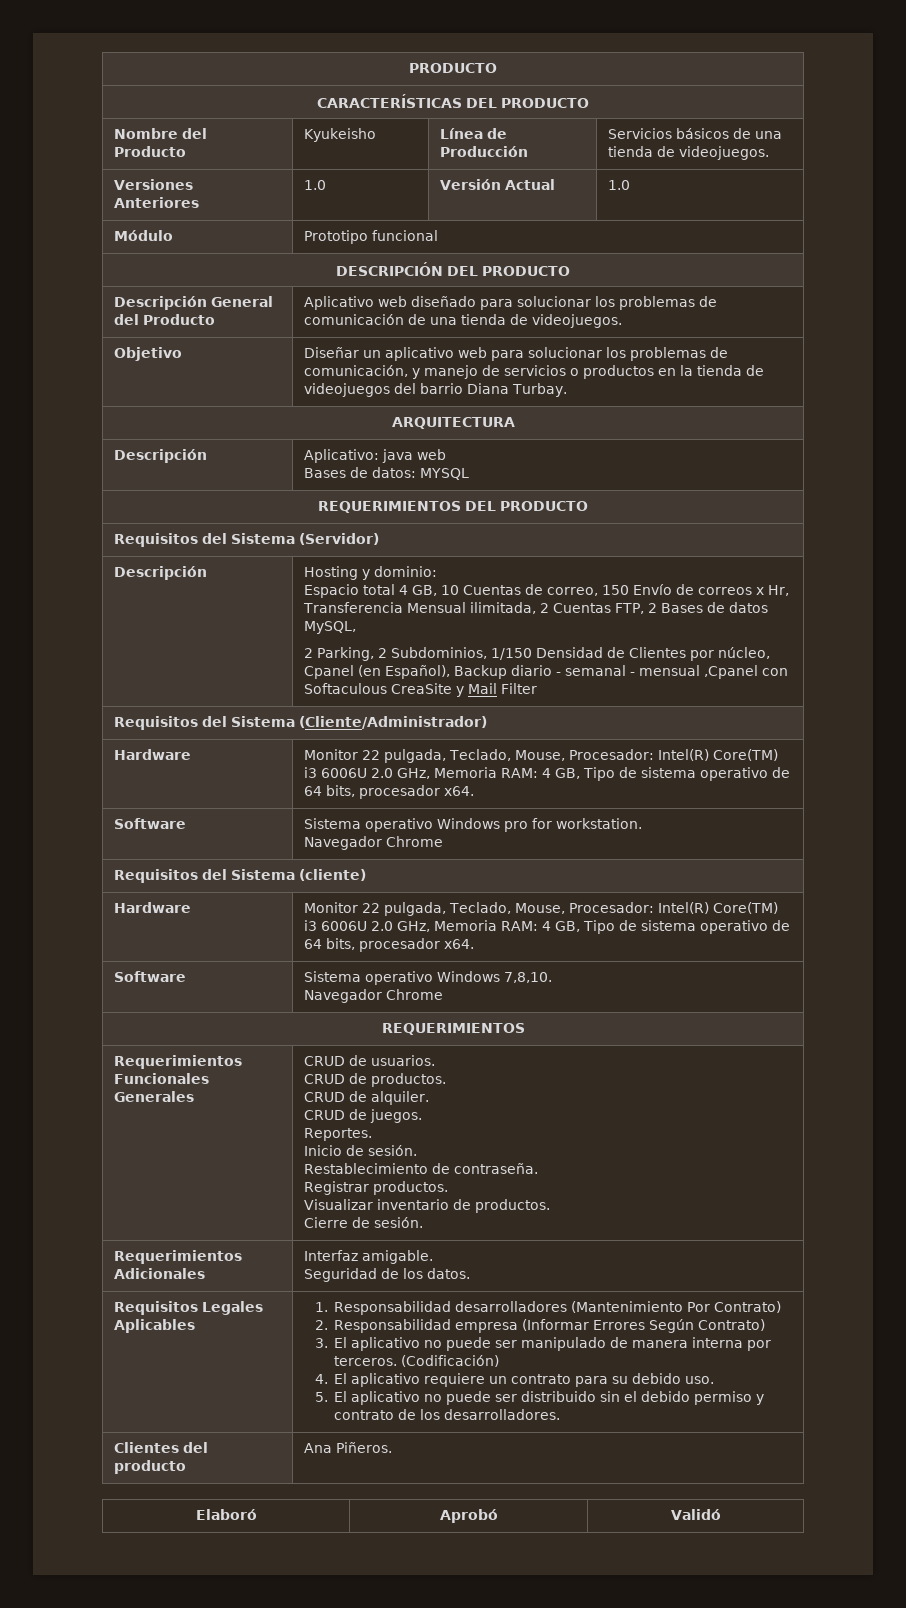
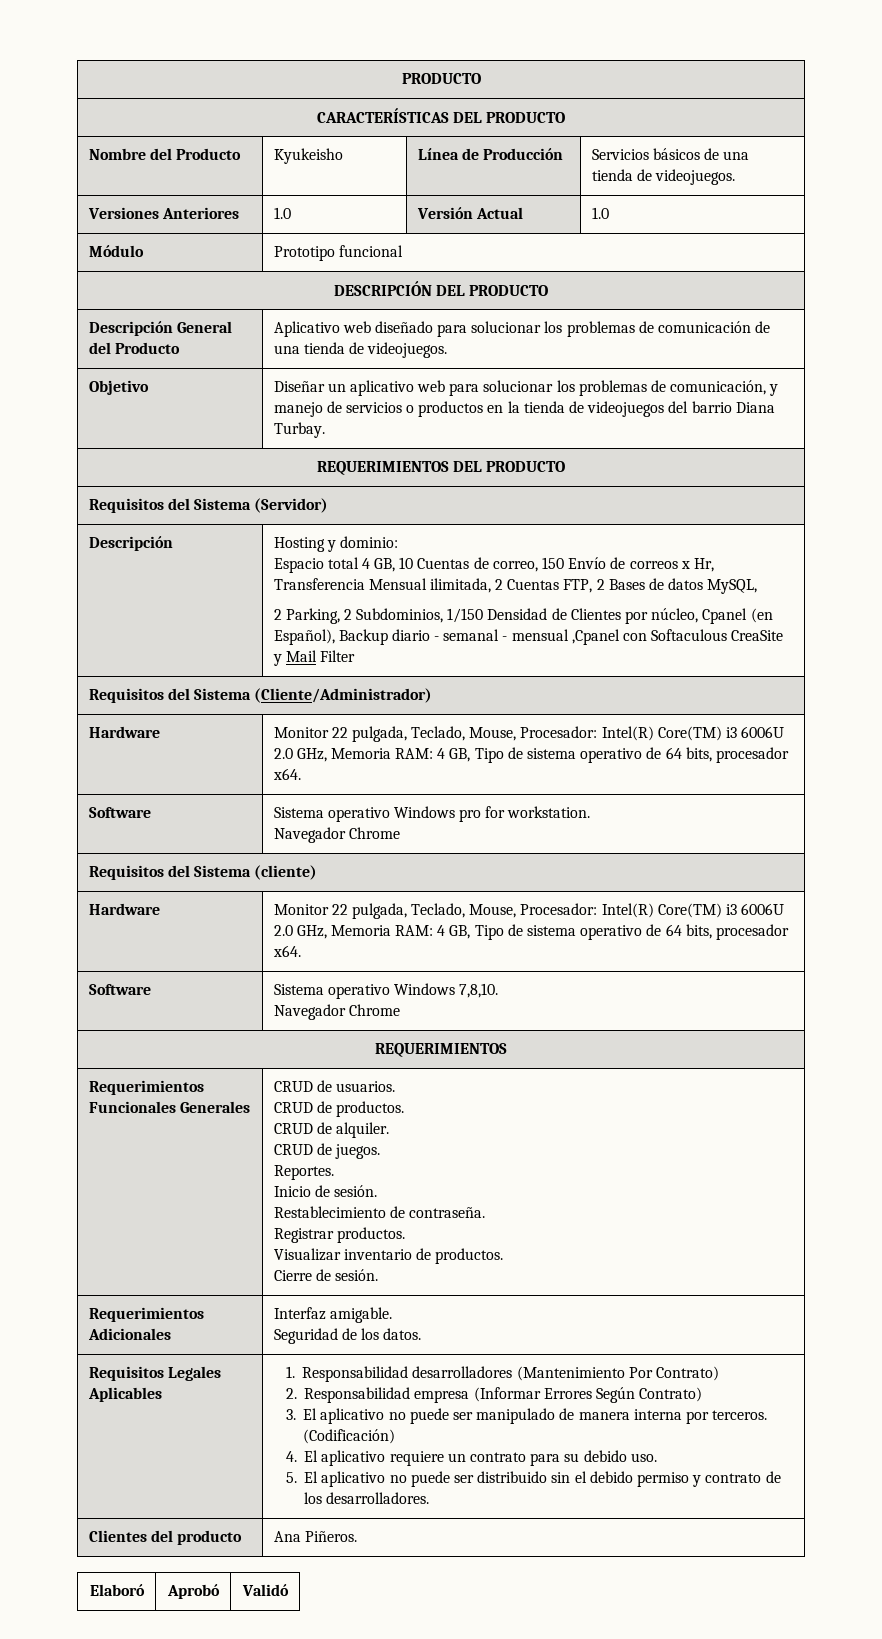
[391,417,515,429] [113,449,207,463] [303,449,446,463] [303,467,469,480] // ARQUITECTURA // Descripción | Aplicativo: java web // Bases de datos: MYSQL -> (325, 430) none

